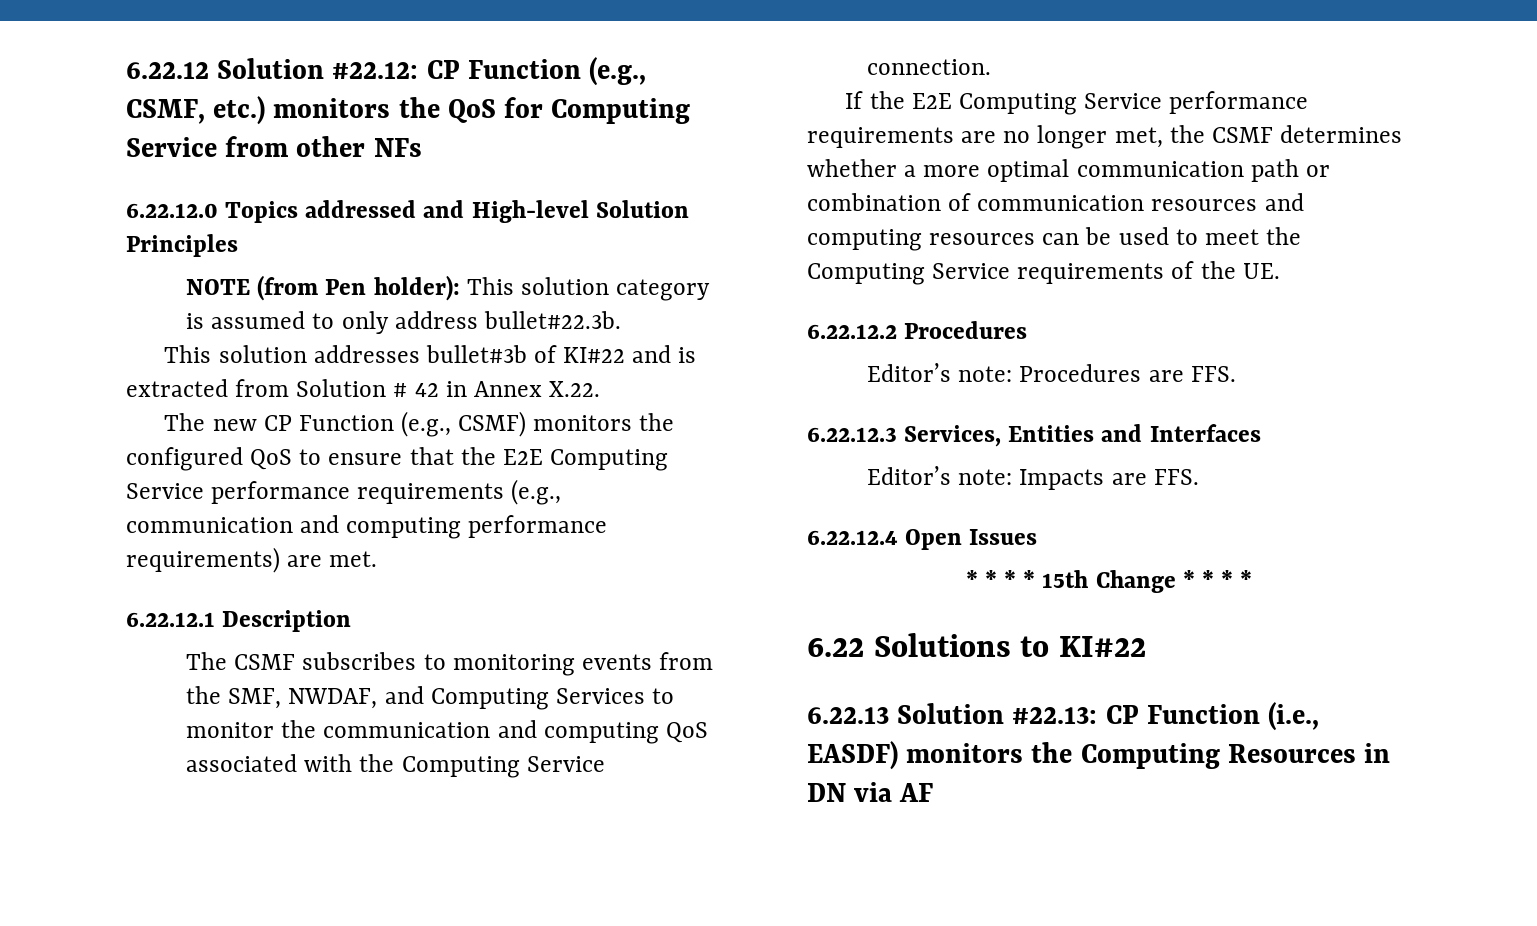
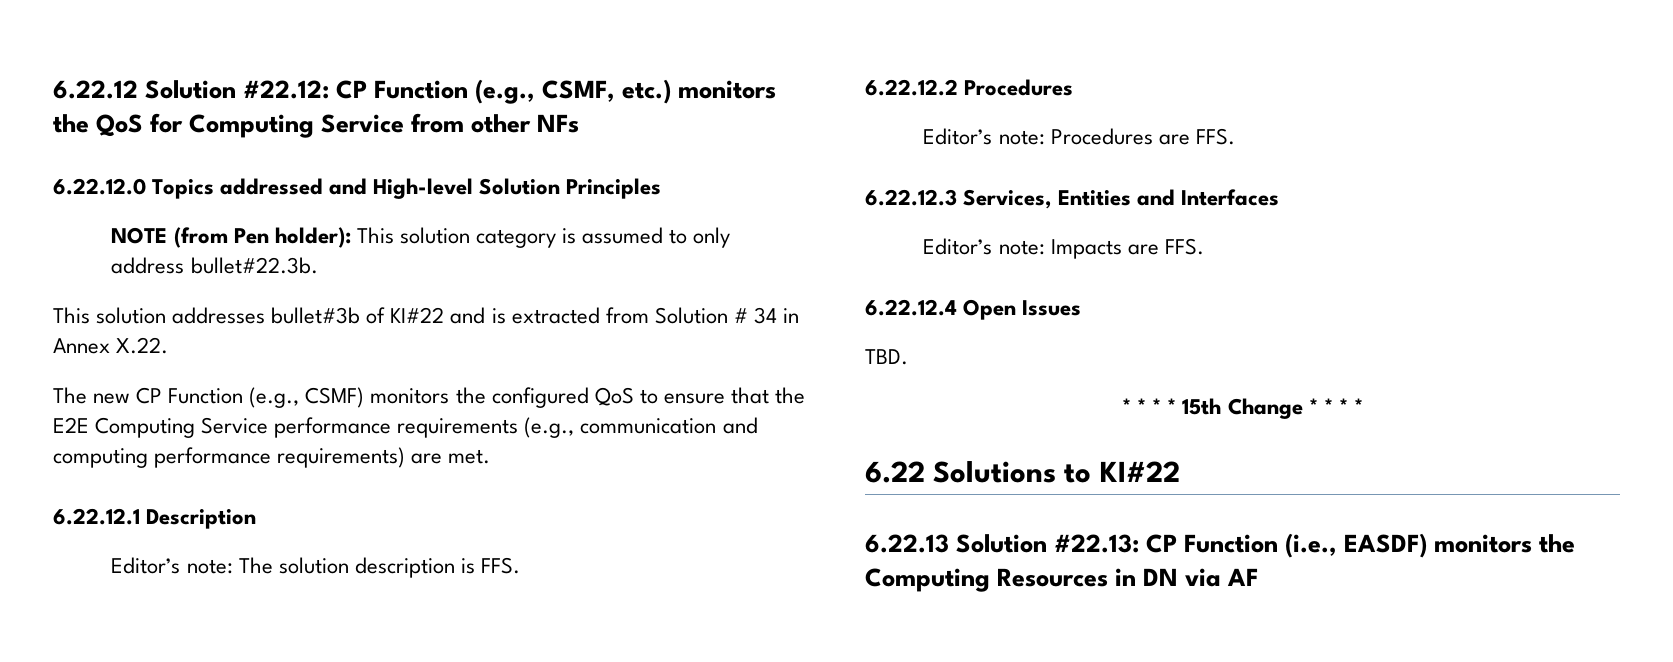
[414,383,439,397] 42 -> [753,307,777,324] 34
[186,652,714,676] [186,686,675,710] [186,720,708,744] [186,754,605,778] [867,59,992,75] [845,91,1309,115] [807,125,1403,149] [807,159,1330,182] [807,193,1304,211] [807,227,1302,251] [807,261,1280,285] The CSMF subscribes to monitoring events from the SMF, NWDAF, and Computing Services to monitor the communication and computing QoS associated with the Computing Service connection. // If the E2E Computing Service performance requirements are no longer met, the CSMF determines whether a more optimal communication path or combination of communication resources and computing resources can be used to meet the Computing Service requirements of the UE. -> [111,557,520,578] Editor’s note: The solution description is FFS.
(1038, 537) none -> [865,349,908,365] // TBD.

